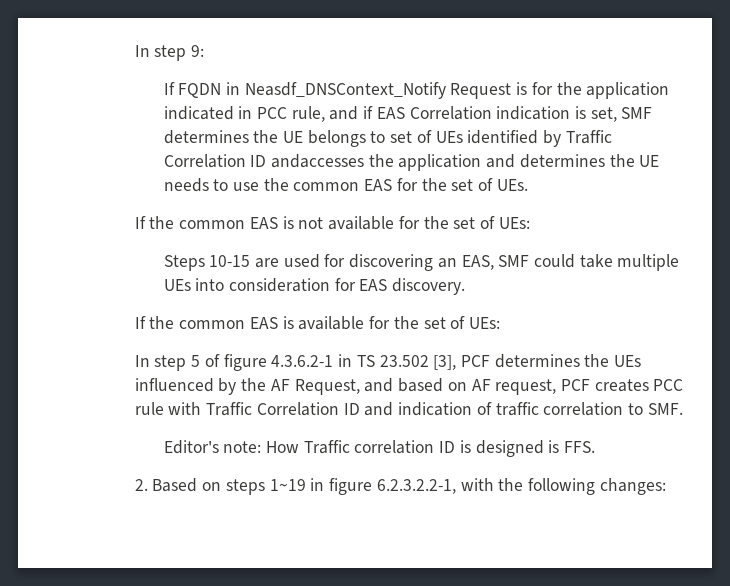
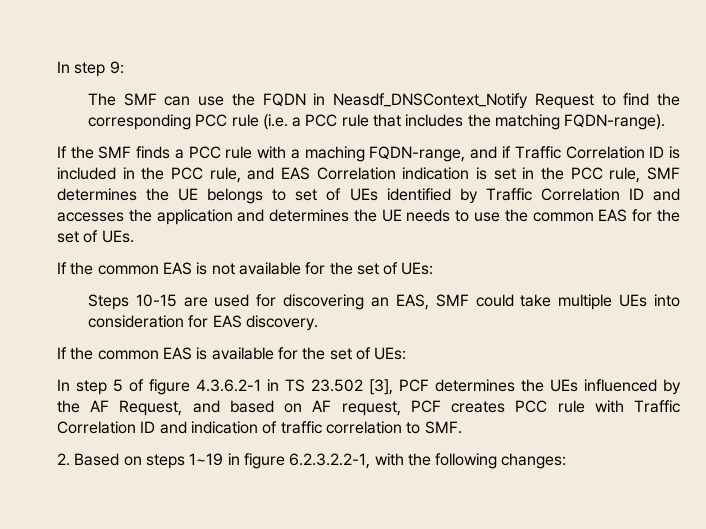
[163,82,670,99] [163,106,253,120] If FQDN in Neasdf_DNSContext_Notify Request is for the application indicated in -> [87,93,681,109] [87,114,666,130] [56,146,680,162] [56,167,165,180] The SMF can use the FQDN in Neasdf_DNSContext_Notify Request to find the corresponding PCC rule (i.e. a PCC rule that includes the matching FQDN-range). // If the SMF finds a PCC rule with a maching FQDN-range, and if Traffic Correlation ID is included in the
[363,106,374,119] if -> (275, 173) none
[590,107,617,122] set, -> [493,167,641,183] set in the PCC rule,
[270,154,364,168] andaccesses -> [653,188,680,201] [56,212,124,222] and accesses
[163,440,596,457] // Editor's note: How Traffic correlation ID is designed is FFS. -> (462, 427) none

